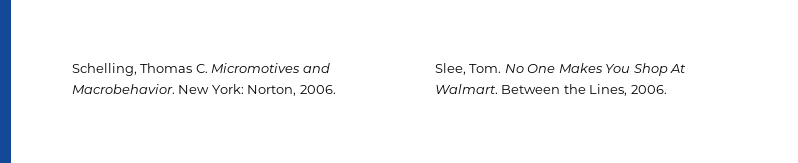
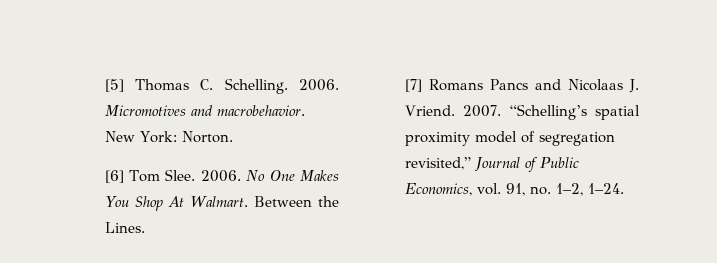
[71,63,137,76] Schelling, -> [104,79,124,92] [5]
(208, 68) none -> [224,78,339,94] Schelling. 2006.
[71,84,175,94] Macrobehavior. -> [216,105,305,116] macrobehavior.
[247,85,336,96] [434,63,502,75] Norton, 2006. // Slee, Tom. -> [181,131,233,143] [104,169,241,183] Norton. // [6] Tom Slee. 2006.
[589,84,667,96] Lines, 2006. -> [104,222,145,233] [404,79,639,93] [404,104,640,120] [404,131,615,146] [404,157,579,172] [404,183,624,196] Lines. // [7] Romans Pancs and Nicolaas J. Vriend. 2007. “Schelling’s spatial proximity model of segregation revisited,” Journal of Public Economics, vol. 91, no. 1–2, 1–24.

